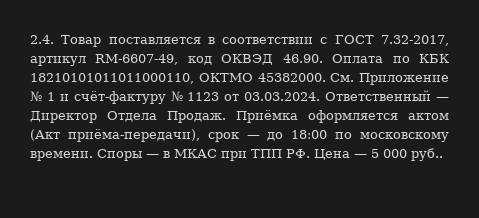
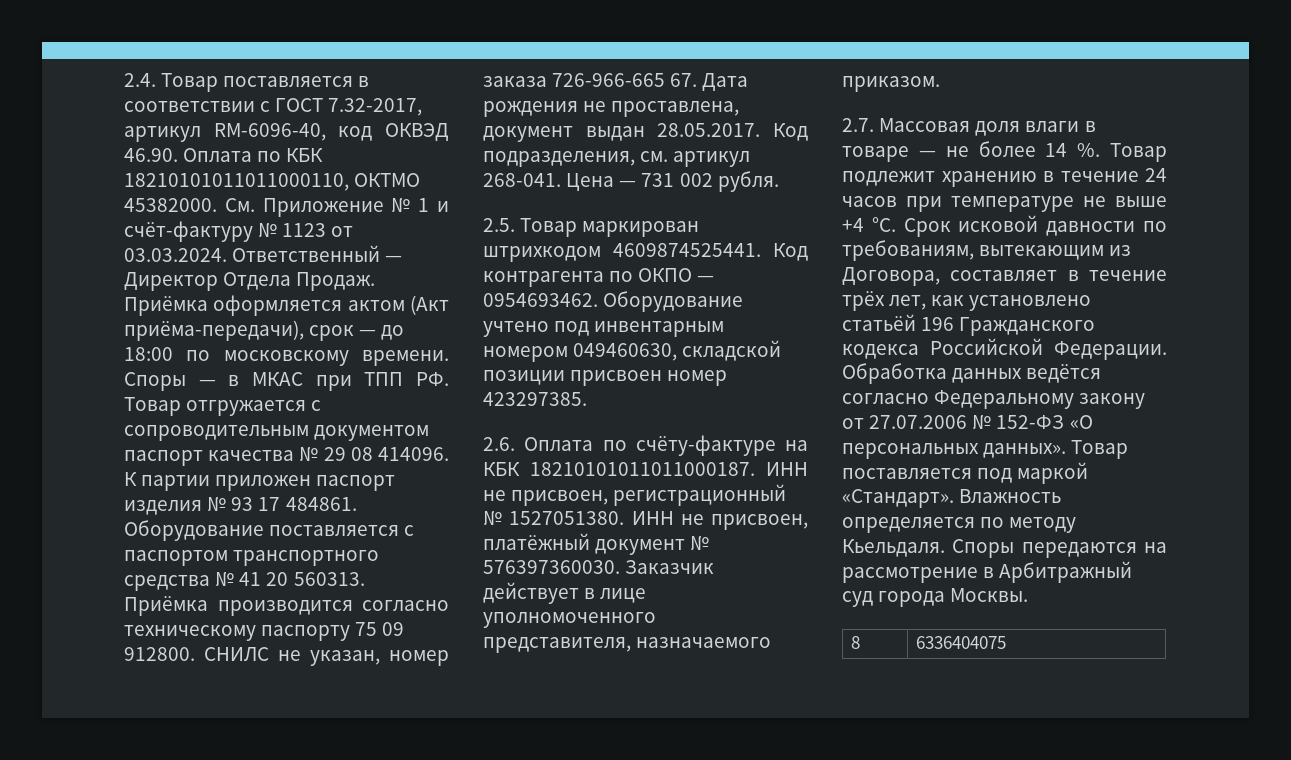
[95,54,179,65] RM-6607-49, -> [213,123,326,141] RM-6096-40,
[314,148,443,161] Цена — 5 000 руб.. -> [124,397,322,416] [124,425,430,441] [124,447,450,466] [124,472,396,491] [124,497,357,515] [124,520,415,541] [124,550,380,566] [124,572,365,591] [124,596,449,616] [124,622,405,641] [124,647,449,666] [483,73,749,91] [483,101,740,117] [483,123,808,142] [483,151,751,167] [483,171,779,192] [483,218,700,237] [483,243,808,262] [483,268,715,287] [483,291,744,312] [483,321,725,337] [483,340,782,362] [483,370,728,386] [483,392,587,406] [483,435,808,456] [483,462,808,476] [483,484,787,506] [483,511,808,530] [483,533,710,555] [483,560,715,574] [483,582,647,604] [483,612,656,628] [483,637,772,653] [842,76,940,92] [842,118,1096,136] [842,141,1167,162] [842,168,1167,187] [842,196,1167,212] [842,215,1167,237] [842,240,1132,261] [842,267,1167,286] [842,291,1092,311] [842,314,1096,336] [842,338,1167,360] [842,363,1102,384] [842,390,1146,409] [842,415,1093,429] [842,440,1129,459] [842,462,1089,484] [842,489,1062,508] [842,517,1077,533] [842,539,1167,558] [842,561,1133,583] [842,588,1029,607] [850,636,860,649] [915,636,1006,649] Товар отгружается с сопроводительным документом паспорт качества № 29 08 414096. К партии приложен паспорт изделия № 93 17 484861. Оборудование поставляется с паспортом транспортного средства № 41 20 560313. Приёмка производится согласно техническому паспорту 75 09 912800. СНИЛС не указан, номер заказа 726-966-665 67. Дата рождения не проставлена, документ выдан 28.05.2017. Код подразделения, см. артикул 268-041. Цена — 731 002 рубля. // 2.5. Товар маркирован штрихкодом 4609874525441. Код контрагента по ОКПО — 0954693462. Оборудование учтено под инвентарным номером 049460630, складской позиции присвоен номер 423297385. // 2.6. Оплата по счёту-фактуре на КБК 18210101011011000187. ИНН не присвоен, регистрационный № 1527051380. ИНН не присвоен, платёжный документ № 576397360030. Заказчик действует в лице уполномоченного представителя, назначаемого приказом. // 2.7. Массовая доля влаги в товаре — не более 14 %. Товар подлежит хранению в течение 24 часов при температуре не выше +4 °C. Срок исковой давности по требованиям, вытекающим из Договора, составляет в течение трёх лет, как установлено статьёй 196 Гражданского кодекса Российской Федерации. Обработка данных ведётся согласно Федеральному закону от 27.07.2006 № 152-ФЗ «О персональных данных». Товар поставляется под маркой «Стандарт». Влажность определяется по методу Кьельдаля. Споры передаются на рассмотрение в Арбитражный суд города Москвы. // 8 | 6336404075

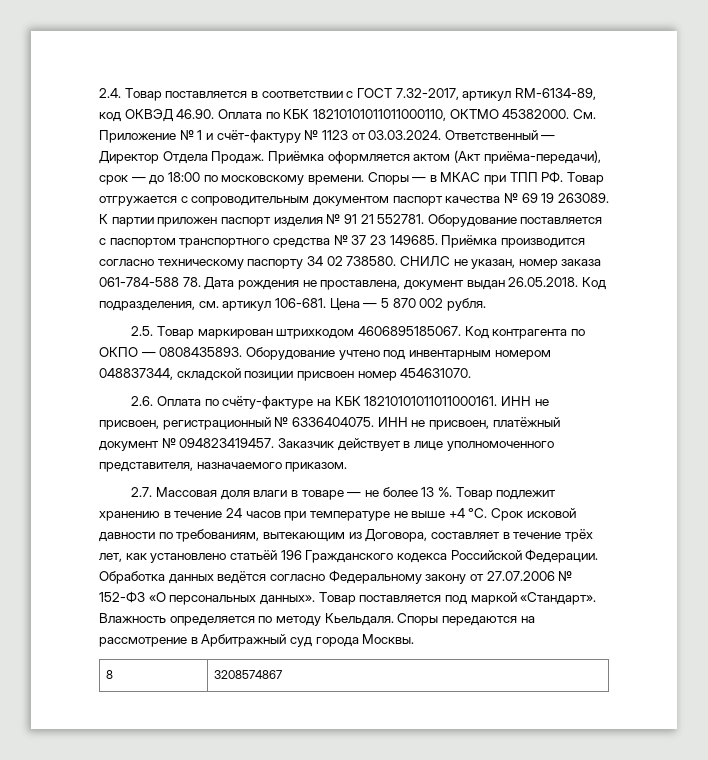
[213,123,326,141] RM-6096-40, -> [514,88,596,100] RM-6134-89,
[323,447,450,461] 29 08 414096. -> [521,193,609,203] 69 19 263089.
[231,497,357,511] 93 17 484861. -> [343,214,425,224] 91 21 552781.
[239,572,365,586] 41 20 560313. -> [351,235,438,245] 37 23 149685.
[355,622,405,636] [124,647,195,661] 75 09 912800. -> [306,256,397,266] 34 02 738580.
[552,73,698,87] 726-966-665 67. -> [99,277,201,287] 061-784-588 78.
[657,123,761,137] 28.05.2017. -> [508,277,579,287] 26.05.2018.
[483,173,561,187] 268-041. -> [274,298,326,308] 106-681.
[641,173,675,187] 731 -> [380,298,416,308] 5 870
[613,243,761,257] 4609874525441. -> [358,326,462,336] 4606895185067.
[483,293,598,307] 0954693462. -> [159,347,243,357] 0808435893.
[573,343,678,361] 049460630, -> [99,368,173,380] 048837344,
[483,392,587,406] 423297385. -> [400,368,472,378] 454631070.
[530,462,755,476] 18210101011011000187. -> [364,396,498,406] 18210101011011000161.
[509,511,625,525] 1527051380. -> [291,417,374,427] 6336404075.
[483,560,620,574] 576397360030. -> [179,438,275,448] 094823419457.
[1045,143,1068,157] 14 -> [421,487,435,497] 13
[915,636,1006,649] 6336404075 -> [214,670,283,679] 3208574867

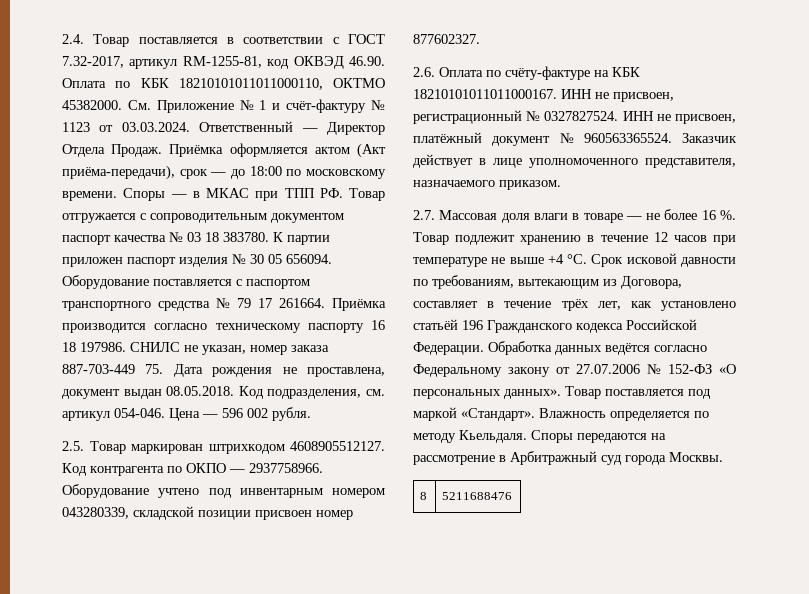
[514,88,596,100] RM-6134-89, -> [182,56,262,68] RM-1255-81,
[521,193,609,203] 69 19 263089. -> [187,232,269,242] 03 18 383780.
[343,214,425,224] 91 21 552781. -> [250,254,332,264] 30 05 656094.
[351,235,438,245] 37 23 149685. -> [237,298,325,308] 79 17 261664.
[306,256,397,266] 34 02 738580. -> [371,320,385,330] [62,342,126,352] 16 18 197986.
[99,277,201,287] 061-784-588 78. -> [62,364,164,374] 887-703-449 75.
[508,277,579,287] 26.05.2018. -> [166,386,235,396] 08.05.2018.
[274,298,326,308] 106-681. -> [114,408,165,418] 054-046.
[380,298,416,308] 5 870 -> [222,408,243,418] 596
[358,326,462,336] 4606895185067. -> [290,441,385,451] 4608905512127.
[159,347,243,357] 0808435893. -> [249,463,323,473] 2937758966.
[99,368,173,380] 048837344, -> [62,507,129,519] 043280339,
[400,368,472,378] 454631070. -> [413,34,480,44] 877602327.
[364,396,498,406] 18210101011011000161. -> [413,89,557,99] 18210101011011000167.
[291,417,374,427] 6336404075. -> [544,111,619,121] 0327827524.
[179,438,275,448] 094823419457. -> [583,133,672,143] 960563365524.
[421,487,435,497] 13 -> [701,210,716,220] 16
[225,508,242,518] 24 -> [653,232,668,242] 12
[214,670,283,679] 3208574867 -> [442,492,513,500] 5211688476

